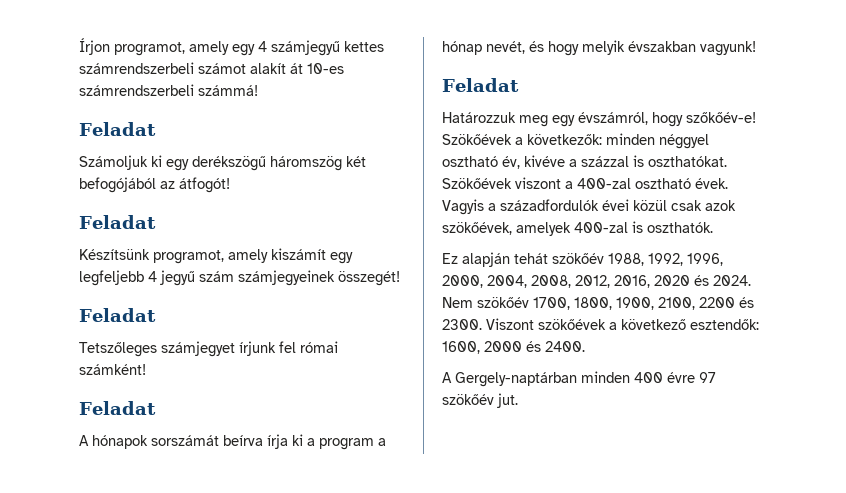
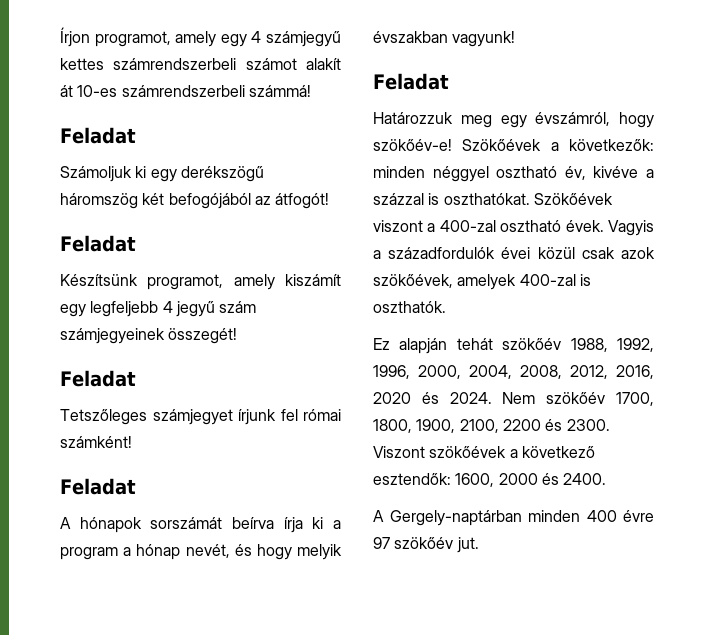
[686,112,756,123] szőkőév-e! -> [373,139,452,151] szökőév-e!

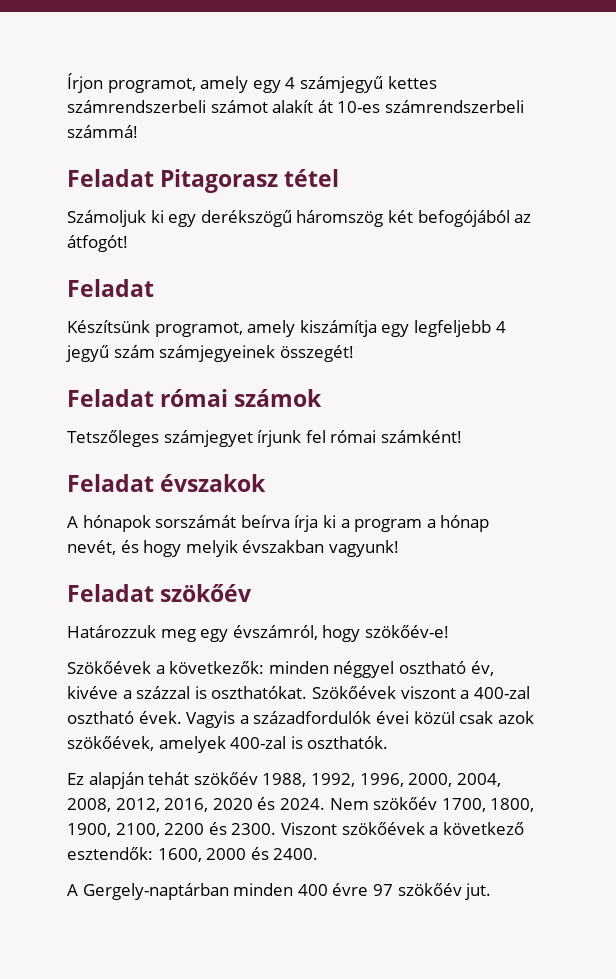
(136, 135) none -> [160,169,340,193] Pitagorasz tétel
[285,274,341,286] kiszámít -> [299,320,377,337] kiszámítja
(136, 378) none -> [160,389,323,407] római számok
(136, 486) none -> [160,474,267,492] évszakok
(449, 81) none -> [160,584,253,602] szökőév
(452, 145) none -> (449, 631) //

